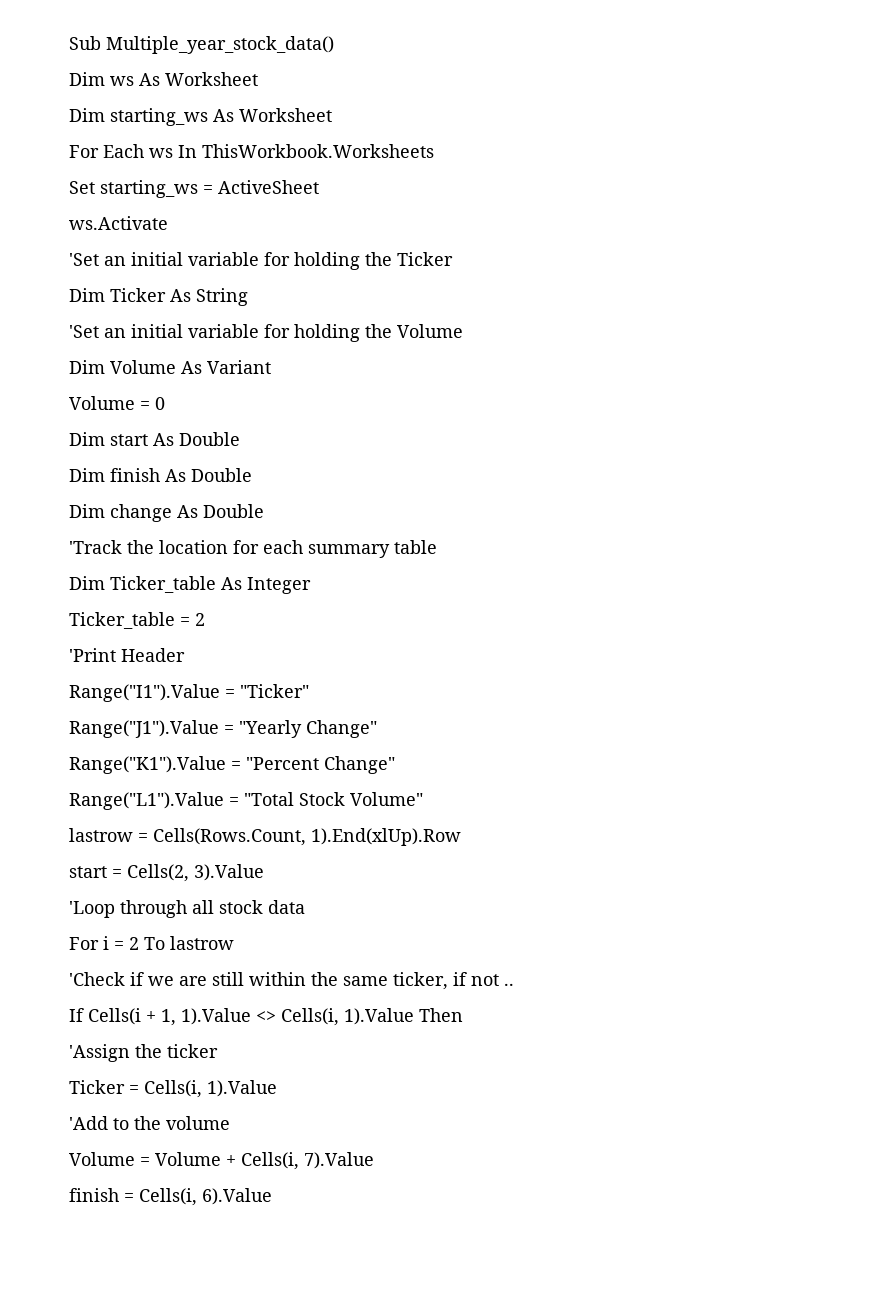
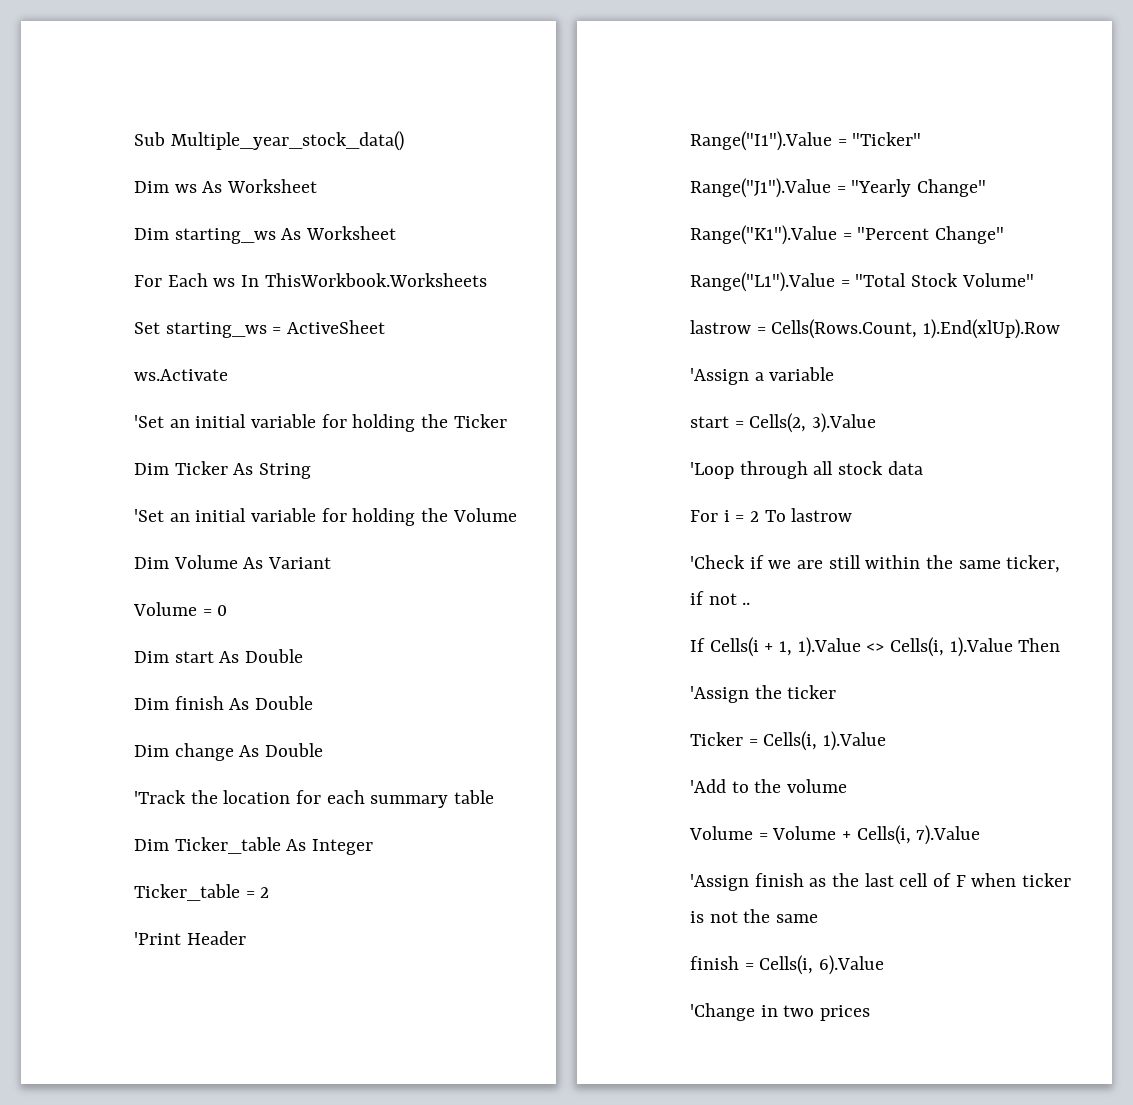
(461, 837) none -> [690,367,835,385] // 'Assign a variable
(374, 1160) none -> [690,873,1072,891] [690,909,819,923] // 'Assign finish as the last cell of F when ticker is not the same
(272, 1196) none -> [690,1003,871,1021] // 'Change in two prices

